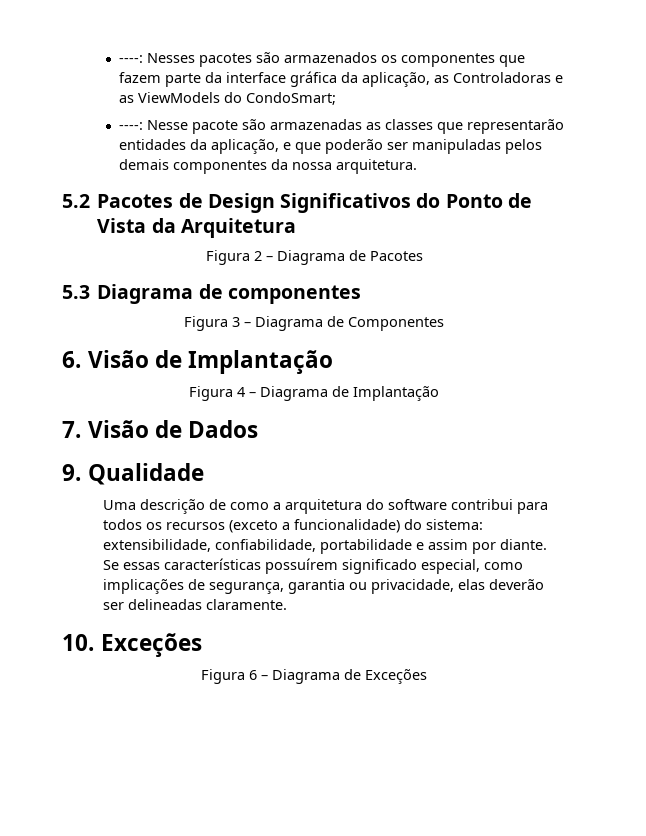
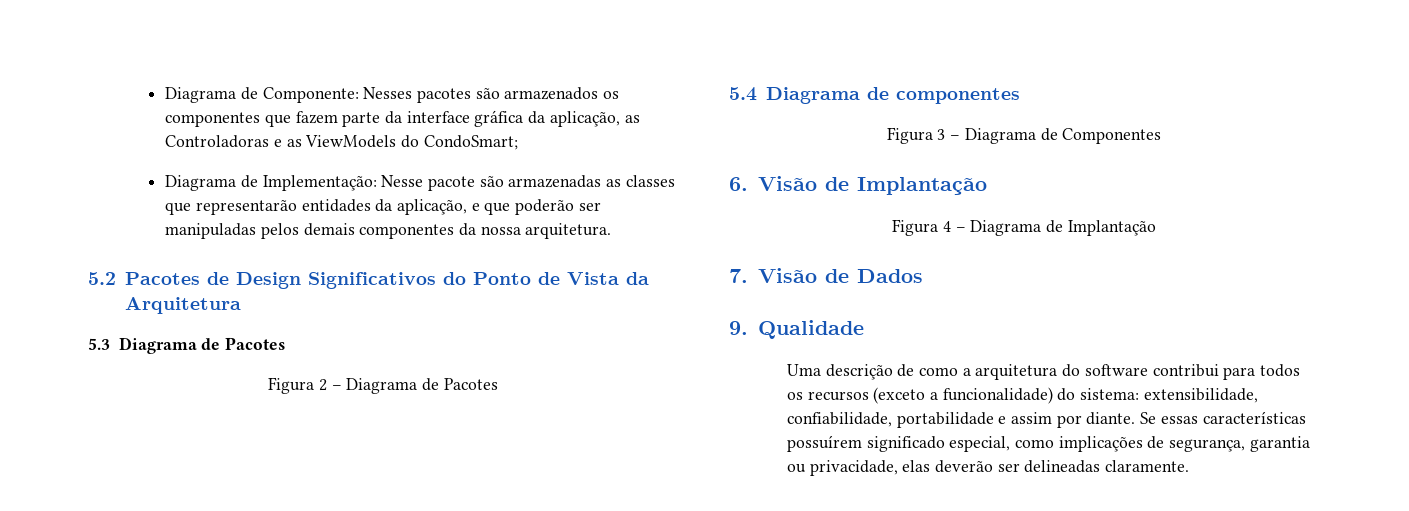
[118,55,143,63] ----: -> [165,87,359,103] Diagrama de Componente:
[118,122,143,130] ----: -> [165,175,377,191] Diagrama de Implementação:
(296, 228) none -> [88,337,286,354] // 5.3 Diagrama de Pacotes
[62,285,90,299] 5.3 -> [729,87,757,101] 5.4
[62,633,203,657] [201,669,427,684] // 10. Exceções // Figura 6 – Diagrama de Exceções -> (1190, 466) none

